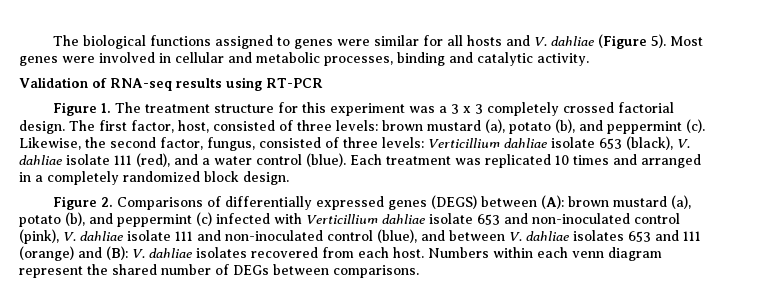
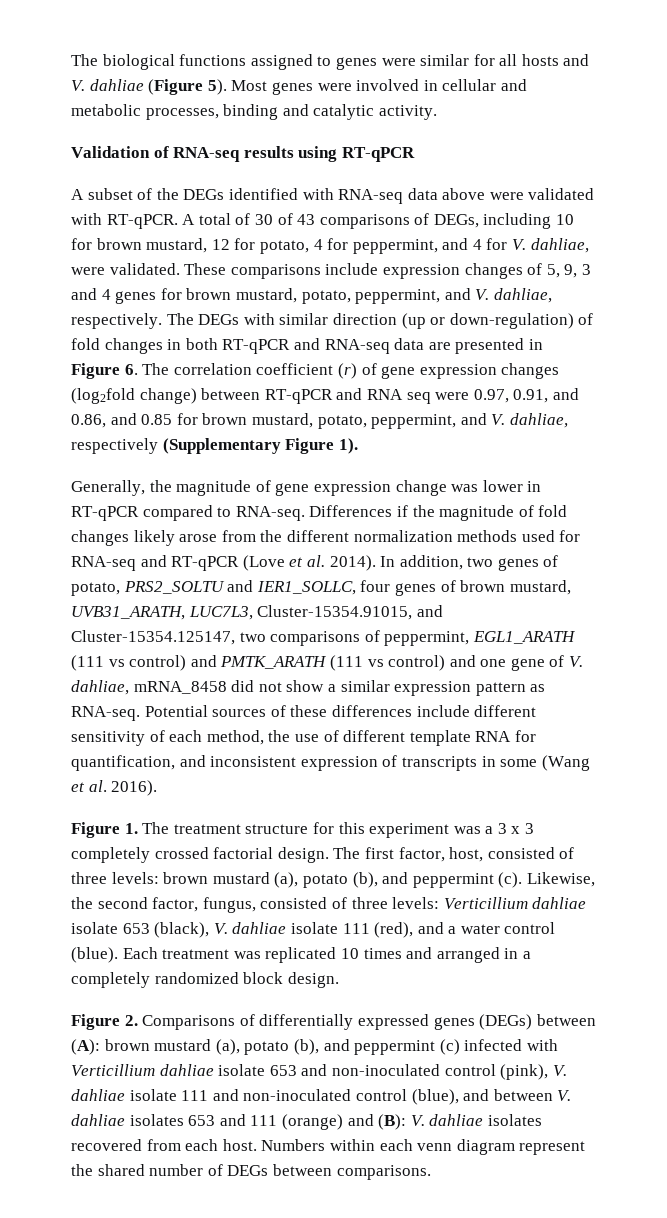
[266,78,323,88] RT-PCR -> [341,147,415,162] [71,188,595,204] [71,213,575,229] [71,238,589,254] [71,263,591,279] [71,288,552,304] [71,313,594,329] [71,338,543,354] [71,363,560,379] [71,388,579,404] [71,413,568,429] [71,438,358,454] [71,480,542,496] [71,505,568,521] [71,530,581,546] [71,555,559,571] [71,580,571,596] [71,605,443,620] [71,630,576,646] [71,655,584,671] [71,680,546,696] [71,705,537,721] [71,730,536,746] [71,755,590,771] [71,780,158,796] RT-qPCR // A subset of the DEGs identified with RNA-seq data above were validated with RT-qPCR. A total of 30 of 43 comparisons of DEGs, including 10 for brown mustard, 12 for potato, 4 for peppermint, and 4 for V. dahliae, were validated. These comparisons include expression changes of 5, 9, 3 and 4 genes for brown mustard, potato, peppermint, and V. dahliae, respectively. The DEGs with similar direction (up or down-regulation) of fold changes in both RT-qPCR and RNA-seq data are presented in Figure 6. The correlation coefficient (r) of gene expression changes (log2fold change) between RT-qPCR and RNA seq were 0.97, 0.91, and 0.86, and 0.85 for brown mustard, potato, peppermint, and V. dahliae, respectively (Supplementary Figure 1). // Generally, the magnitude of gene expression change was lower in RT-qPCR compared to RNA-seq. Differences if the magnitude of fold changes likely arose from the different normalization methods used for RNA-seq and RT-qPCR (Love et al. 2014). In addition, two genes of potato, PRS2_SOLTU and IER1_SOLLC, four genes of brown mustard, UVB31_ARATH, LUC7L3, Cluster-15354.91015, and Cluster-15354.125147, two comparisons of peppermint, EGL1_ARATH (111 vs control) and PMTK_ARATH (111 vs control) and one gene of V. dahliae, mRNA_8458 did not show a similar expression pattern as RNA-seq. Potential sources of these differences include different sensitivity of each method, the use of different template RNA for quantification, and inconsistent expression of transcripts in some (Wang et al. 2016).
[431,195,478,209] (DEGS) -> [479,1014,533,1030] (DEGs)

